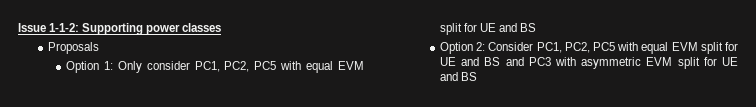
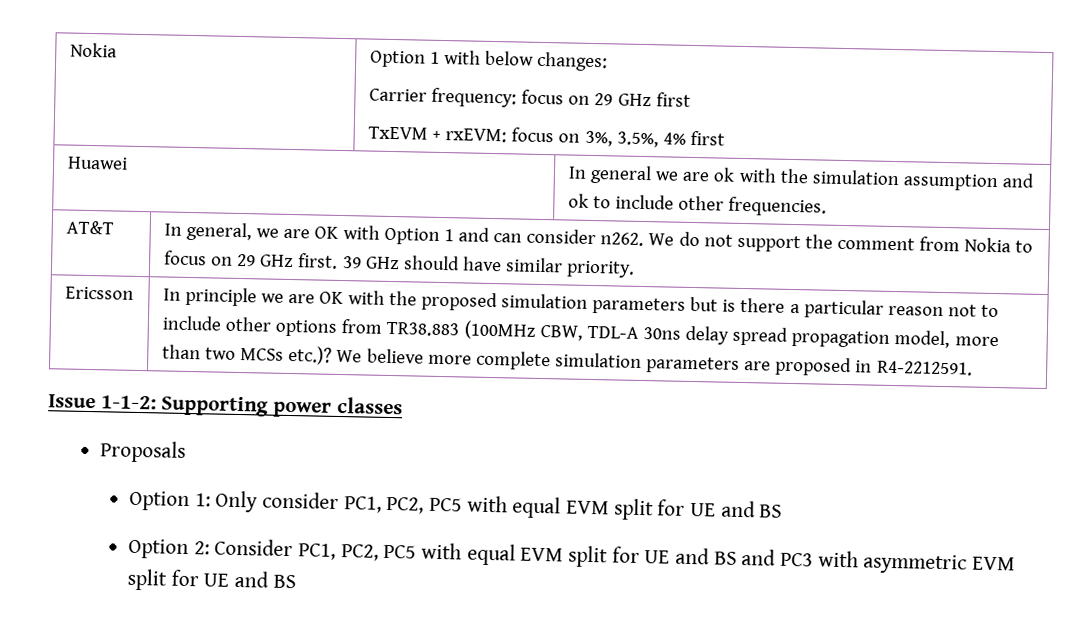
(18, 27) none -> [69,42,117,58] [369,50,609,72] [368,87,691,108] [367,126,725,148] [66,156,128,170] [567,164,1036,192] [567,193,828,217] [65,220,114,235] [163,221,1034,253] [163,250,636,278] [64,286,134,300] [162,286,1000,319] [161,315,999,349] [161,344,973,377] Nokia | Option 1 with below changes: // Carrier frequency: focus on 29 GHz first // TxEVM + rxEVM: focus on 3%, 3.5%, 4% first // Huawei | In general we are ok with the simulation assumption and ok to include other frequencies. // AT&T | In general, we are OK with Option 1 and can consider n262. We do not support the comment from Nokia to focus on 29 GHz first. 39 GHz should have similar priority. // Ericsson | In principle we are OK with the proposed simulation parameters but is there a particular reason not to include other options from TR38.883 (100MHz CBW, TDL-A 30ns delay spread propagation model, more than two MCSs etc.)? We believe more complete simulation parameters are proposed in R4-2212591. //

